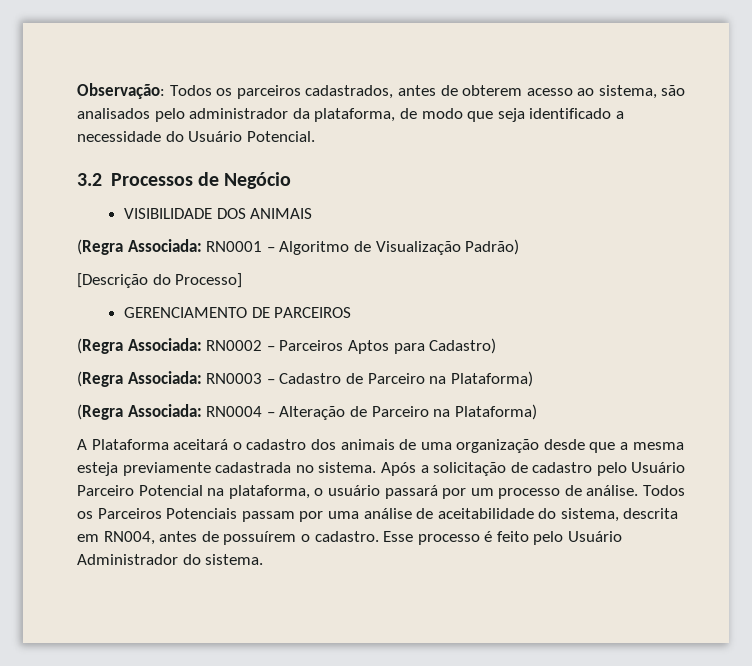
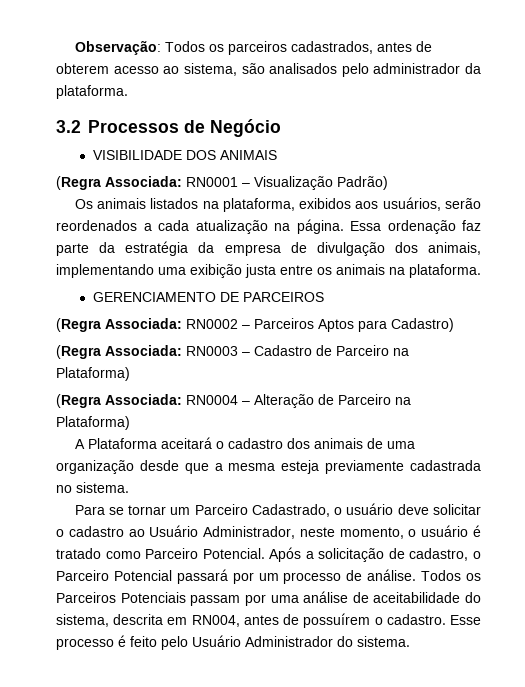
[314,108,624,122] [77,131,315,142] plataforma, de modo que seja identificado a necessidade do Usuário Potencial. -> [56,85,128,99] plataforma.
[279,241,371,255] Algoritmo de -> (250, 185) none
[77,273,243,288] [Descrição do Processo] -> [74,197,482,212] [56,219,481,234] [56,241,481,256] [56,264,481,278] Os animais listados na plataforma, exibidos aos usuários, serão reordenados a cada atualização na página. Essa ordenação faz parte da estratégia da empresa de divulgação dos animais, implementando uma exibição justa entre os animais na plataforma.
[380,462,686,476] [77,485,380,499] Após a solicitação de cadastro pelo Usuário Parceiro Potencial na plataforma, o usuário -> [74,503,482,517] [56,525,481,539] [56,547,481,562] [56,570,172,581] // Para se tornar um Parceiro Cadastrado, o usuário deve solicitar o cadastro ao Usuário Administrador, neste momento, o usuário é tratado como Parceiro Potencial. Após a solicitação de cadastro, o Parceiro Potencial

